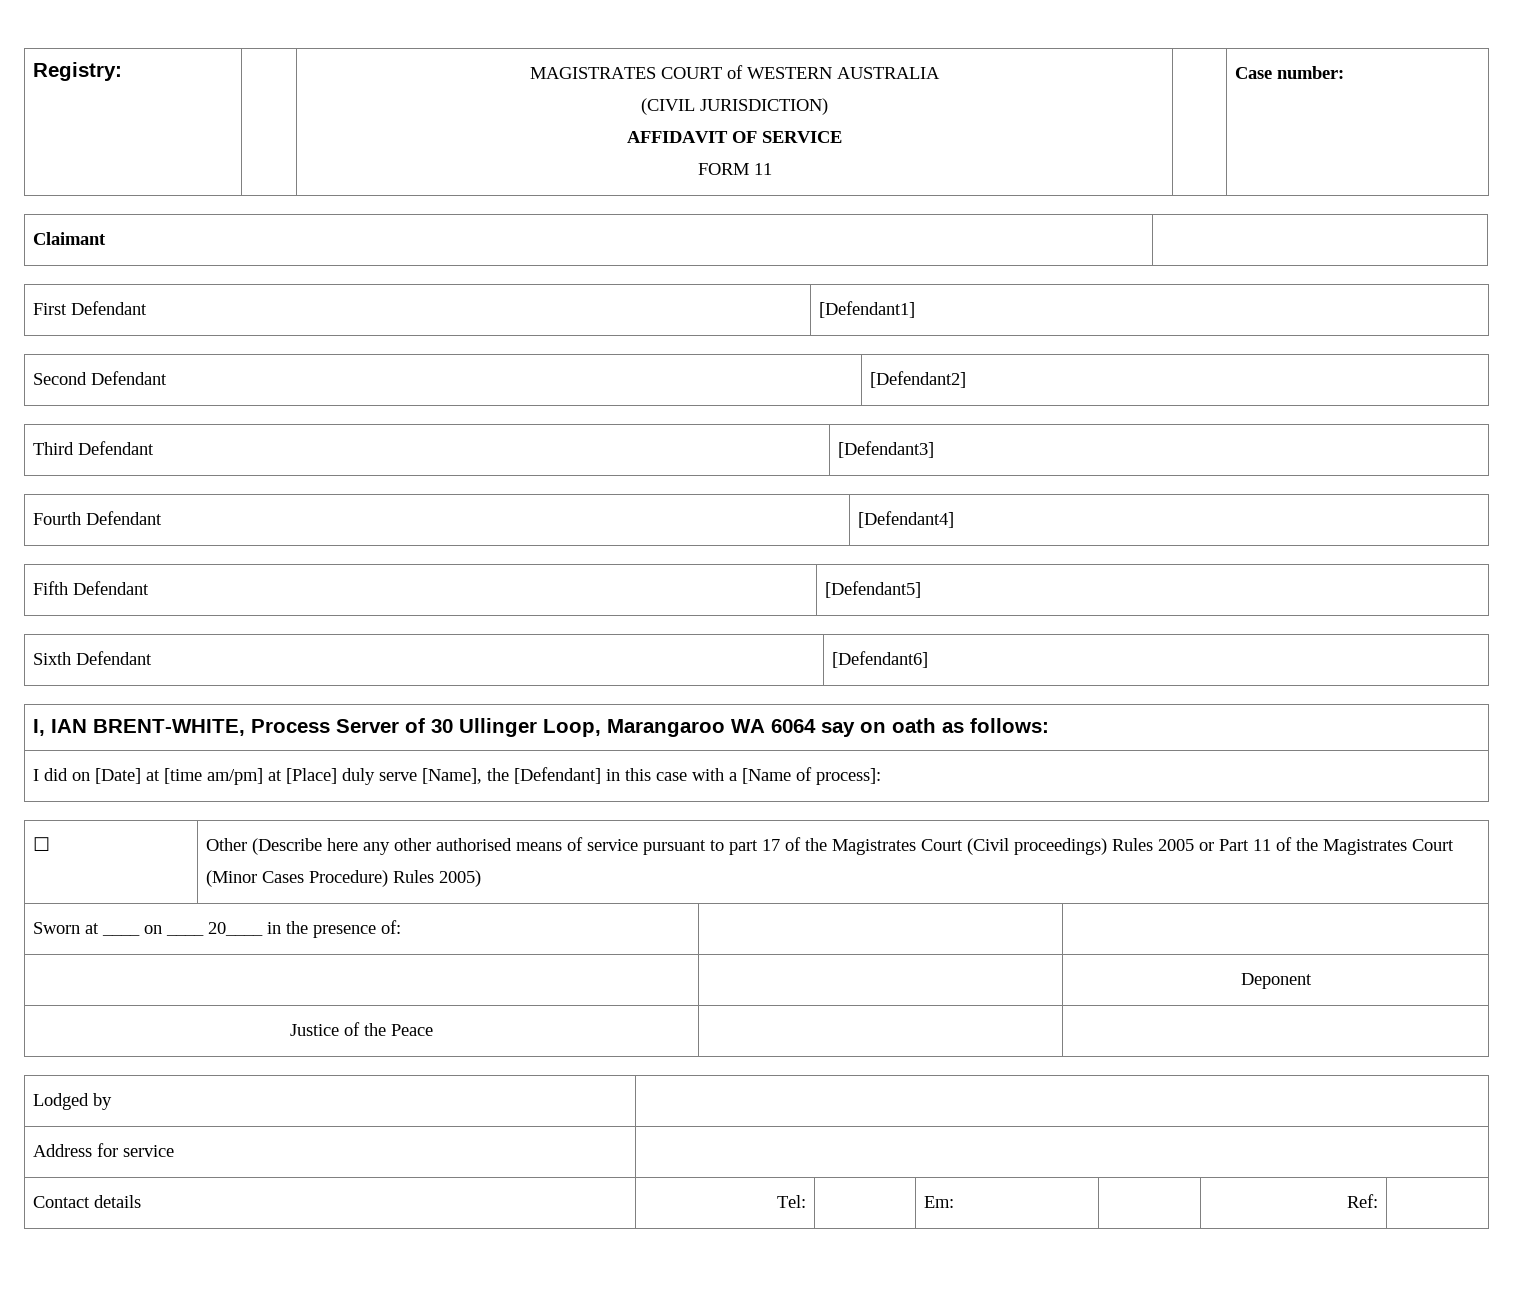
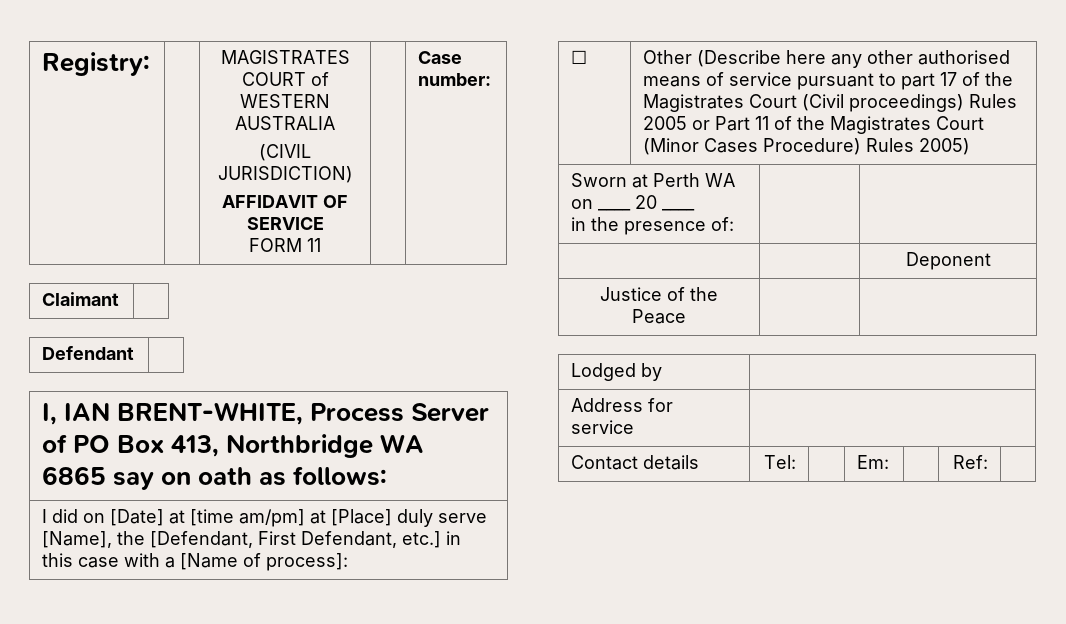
[32,301,147,315] [818,301,915,318] [32,371,167,385] [869,371,966,388] [32,441,154,455] [837,441,934,458] [32,511,162,525] [857,511,954,528] [32,581,149,595] [824,581,921,598] [32,651,152,665] [831,651,928,668] First Defendant | [Defendant1] // Second Defendant | [Defendant2] // Third Defendant | [Defendant3] // Fourth Defendant | [Defendant4] // Fifth Defendant | [Defendant5] // Sixth Defendant | [Defendant6] -> [42,346,135,360] Defendant |
[430,718,816,737] 30 Ullinger Loop, Marangaroo WA 6064 -> [73,434,425,458] [42,466,107,485] PO Box 413, Northbridge WA 6865
[513,767,601,784] [Defendant] -> [150,531,442,548] [Defendant, First Defendant, etc.]
[101,934,140,936] [143,925,162,934] [165,922,263,936] ____ on ____ 20____ -> [653,173,736,187] [571,199,594,209] [598,209,632,211] [635,195,658,209] [662,209,696,211] Perth WA on ____ 20 ____ //

